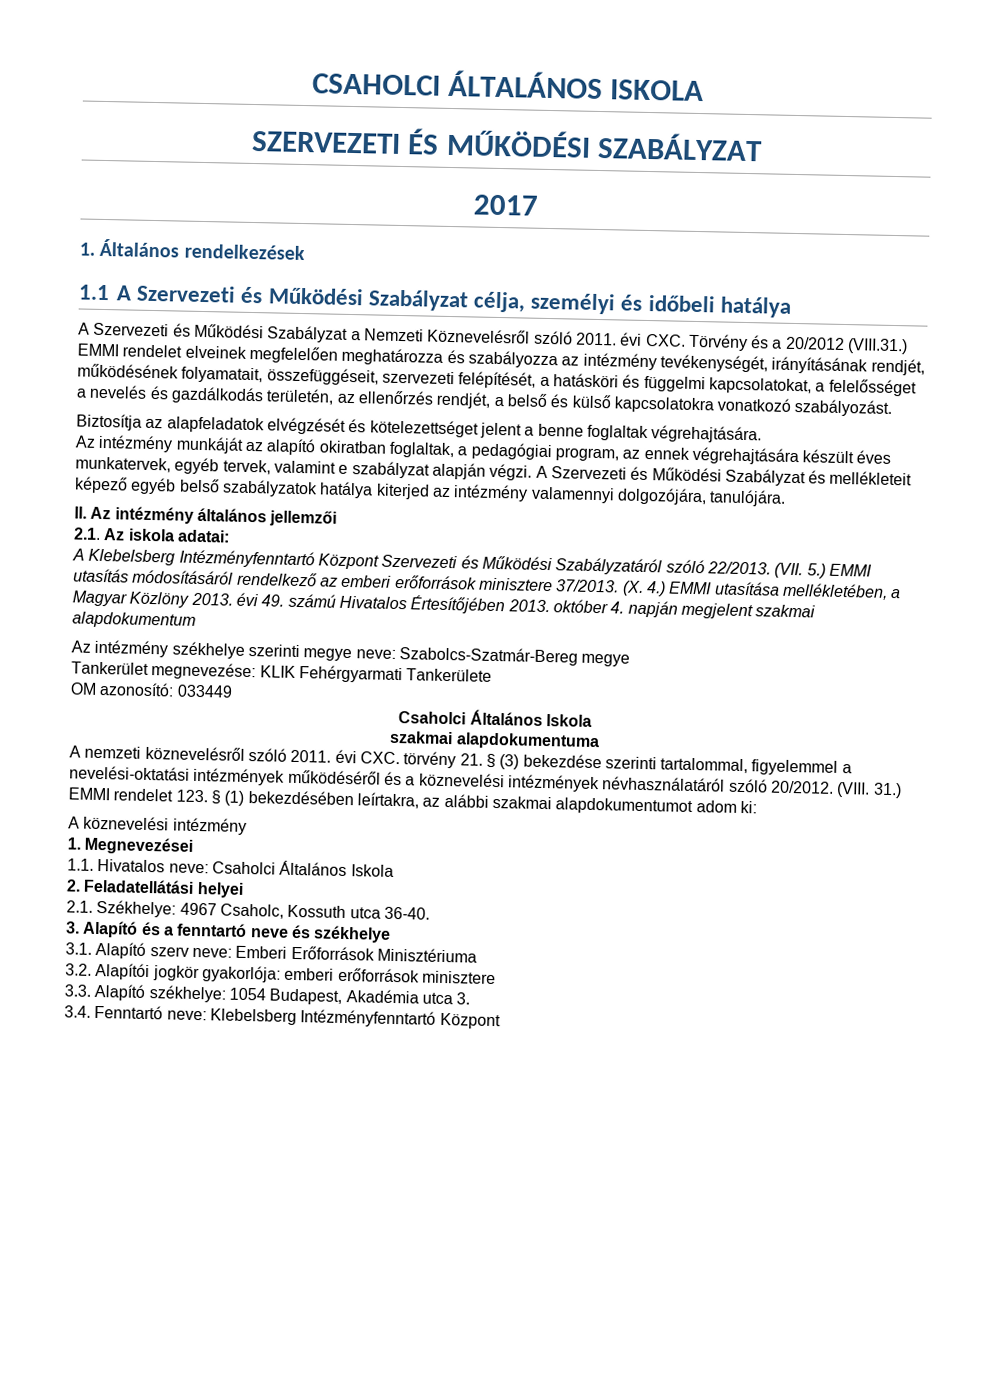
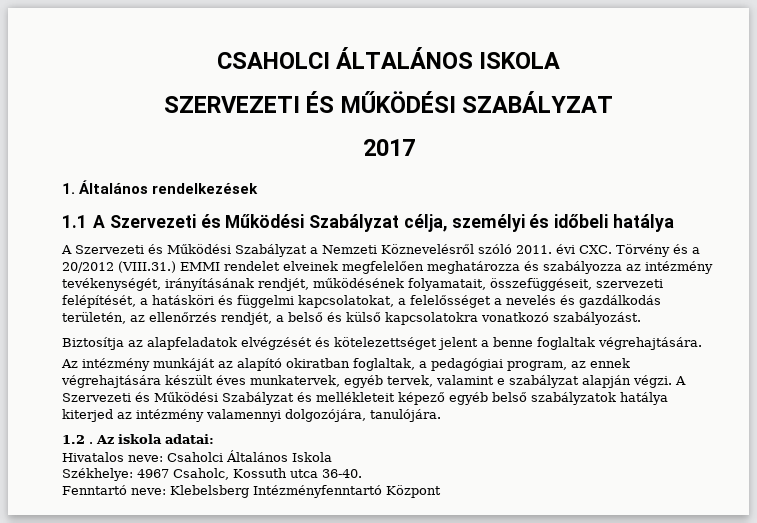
[74,506,338,527] [73,527,230,543] [72,548,872,579] [73,568,902,600] [72,590,816,620] [72,611,196,629] [71,639,631,667] [71,661,493,684] [70,681,233,698] [398,709,592,727] [389,730,600,751] [69,745,852,776] [69,765,902,799] [68,787,757,816] [68,815,247,835] [67,836,194,855] [67,858,94,871] II. Az intézmény általános jellemzői // 2.1. Az iskola adatai: // A Klebelsberg Intézményfenntartó Központ Szervezeti és Működési Szabályzatáról szóló 22/2013. (VII. 5.) EMMI utasítás módosításáról rendelkező az emberi erőforrások minisztere 37/2013. (X. 4.) EMMI utasítása mellékletében, a Magyar Közlöny 2013. évi 49. számú Hivatalos Értesítőjében 2013. október 4. napján megjelent szakmai alapdokumentum // Az intézmény székhelye szerinti megye neve: Szabolcs-Szatmár-Bereg megye // Tankerület megnevezése: KLIK Fehérgyarmati Tankerülete // OM azonosító: 033449 // Csaholci Általános Iskola // szakmai alapdokumentuma // A nemzeti köznevelésről szóló 2011. évi CXC. törvény 21. § (3) bekezdése szerinti tartalommal, figyelemmel a nevelési-oktatási intézmények működéséről és a köznevelési intézmények névhasználatáról szóló 20/2012. (VIII. 31.) EMMI rendelet 123. § (1) bekezdésében leírtakra, az alábbi szakmai alapdokumentumot adom ki: // A köznevelési intézmény // 1. Megnevezései // 1.1. -> [62,434,214,444] 1.2 . Az iskola adatai: //
[66,878,244,898] [66,900,93,913] 2. Feladatellátási helyei // 2.1. -> (332, 457) none
[66,920,392,943] [65,941,477,963] [65,962,496,985] [64,983,471,1005] [64,1005,91,1018] 3. Alapító és a fenntartó neve és székhelye // 3.1. Alapító szerv neve: Emberi Erőforrások Minisztériuma // 3.2. Alapítói jogkör gyakorlója: emberi erőforrások minisztere // 3.3. Alapító székhelye: 1054 Budapest, Akadémia utca 3. // 3.4. -> (362, 473) none

